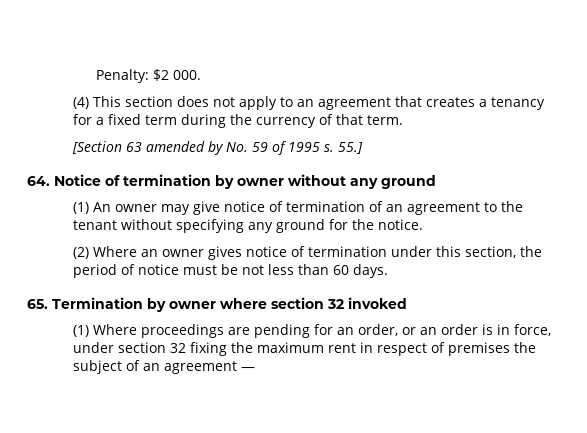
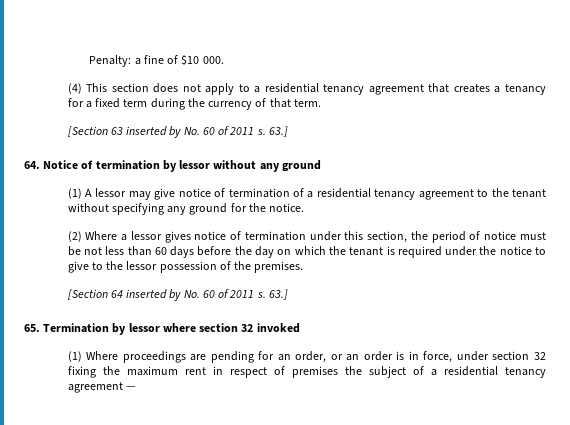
[152,69,169,81] $2 -> [134,55,200,65] a fine of $10
[296,99,314,107] an -> [254,83,365,95] a residential tenancy
[145,141,363,155] amended by No. 59 of 1995 s. 55.] -> [126,126,288,138] inserted by No. 60 of 2011 s. 63.]
[237,178,284,186] owner -> [179,160,211,169] lessor
[92,202,157,212] An owner -> [85,188,127,197] A lessor
[385,204,403,212] an -> [307,188,416,200] a residential tenancy
[140,249,204,257] an owner -> [121,231,162,241] a lessor
[352,264,388,278] days. -> [170,246,547,258] [67,261,304,273] [67,289,288,301] days before the day on which the tenant is required under the notice to give to the lessor possession of the premises. // [Section 64 inserted by No. 60 of 2011 s. 63.]
[169,301,216,309] owner -> [128,323,160,332] lessor
[142,363,160,371] an -> [430,366,546,378] a residential tenancy

